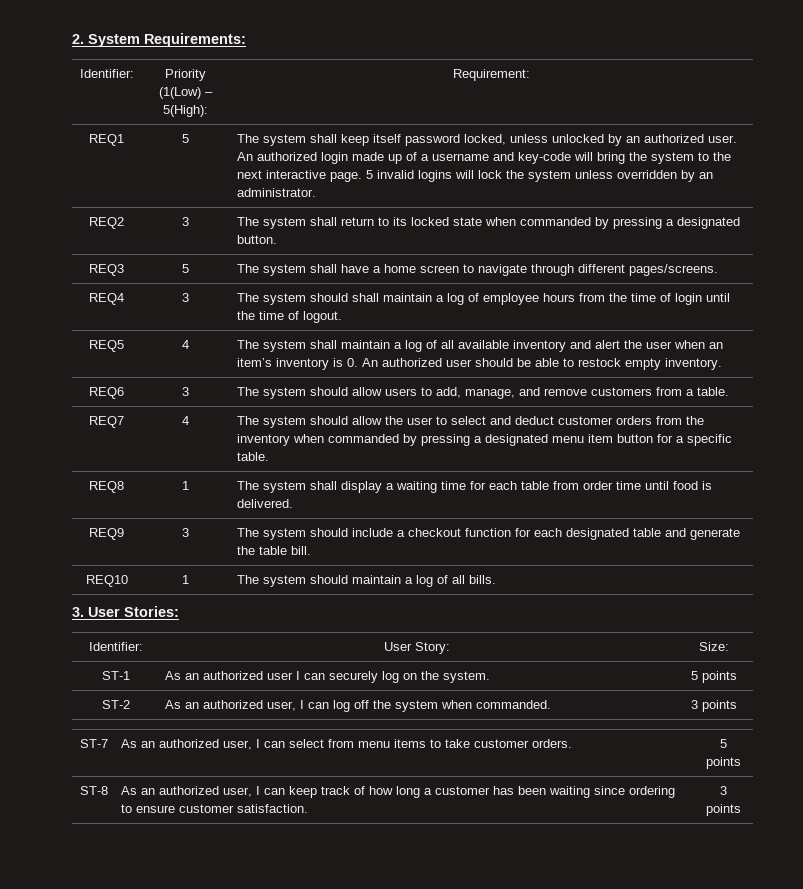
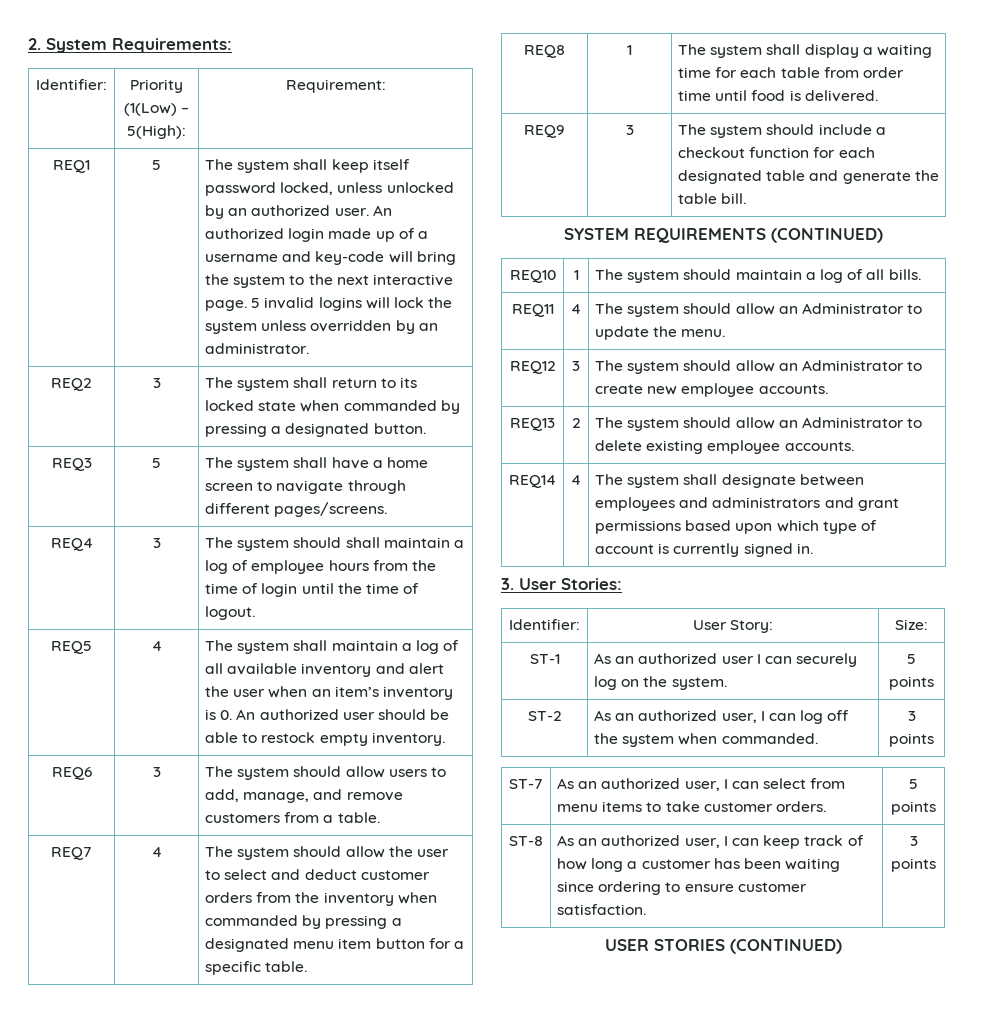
(311, 550) none -> [564,228,883,243] // SYSTEM REQUIREMENTS (CONTINUED)
(496, 579) none -> [511,304,554,317] [571,304,581,314] [595,303,923,317] [595,326,726,340] [509,361,556,374] [572,361,580,371] [595,360,923,374] [595,383,828,397] [510,418,555,431] [571,418,581,428] [595,417,923,431] [595,440,854,454] [509,475,556,488] [571,475,581,485] [595,474,864,488] [595,497,899,511] [595,520,877,534] [595,543,813,557] // REQ11 | 4 | The system should allow an Administrator to update the menu. // REQ12 | 3 | The system should allow an Administrator to create new employee accounts. // REQ13 | 2 | The system should allow an Administrator to delete existing employee accounts. // REQ14 | 4 | The system shall designate between employees and administrators and grant permissions based upon which type of account is currently signed in.
(741, 810) none -> [605,939,842,954] // USER STORIES (CONTINUED)

